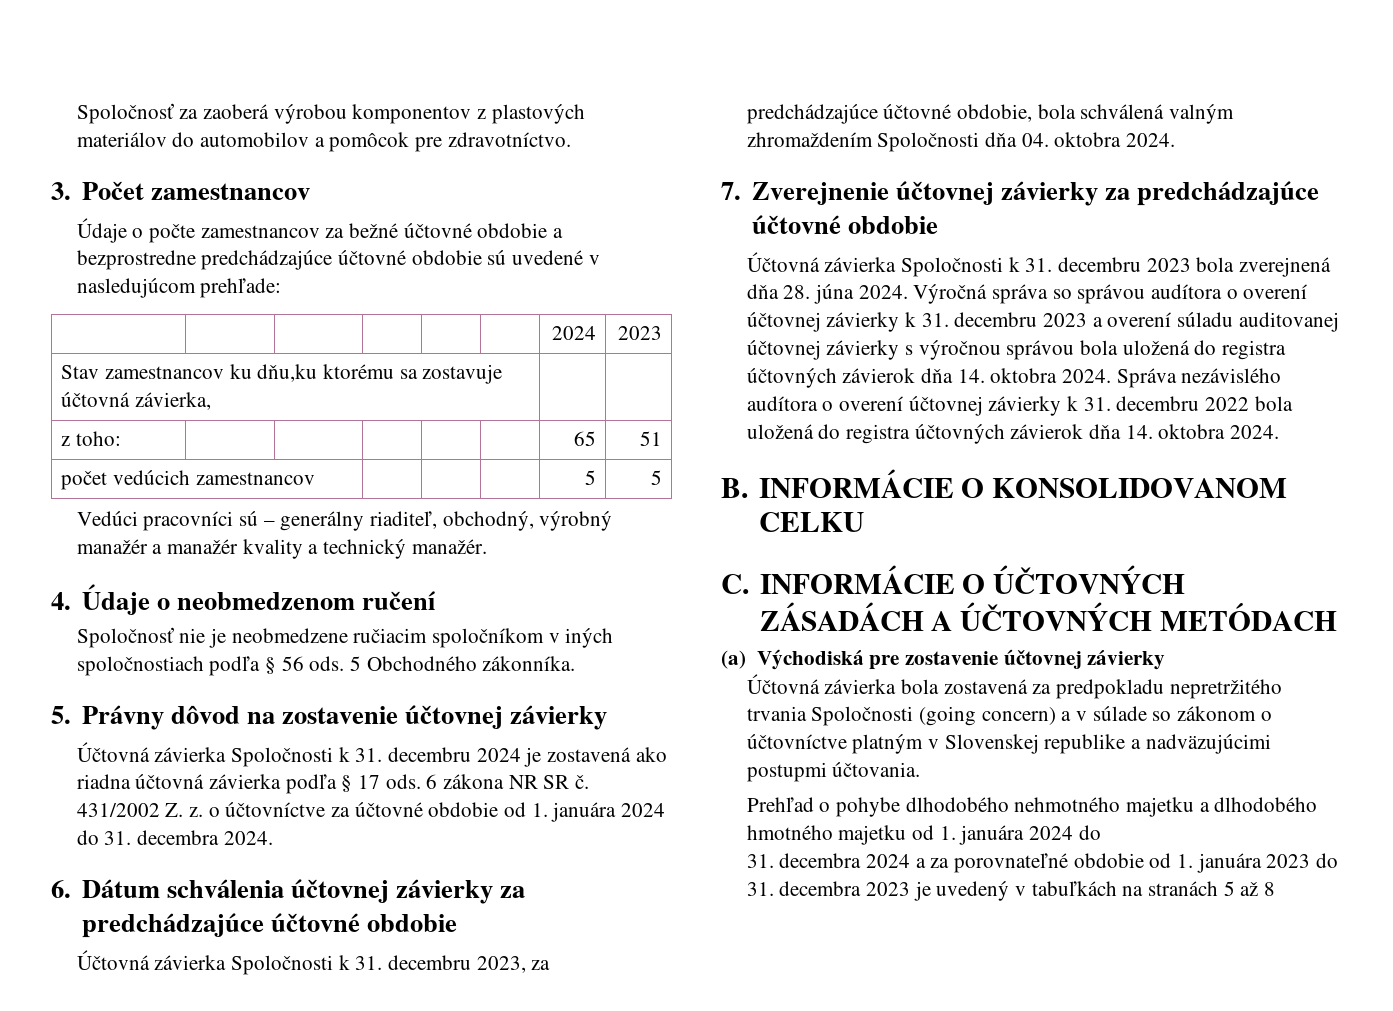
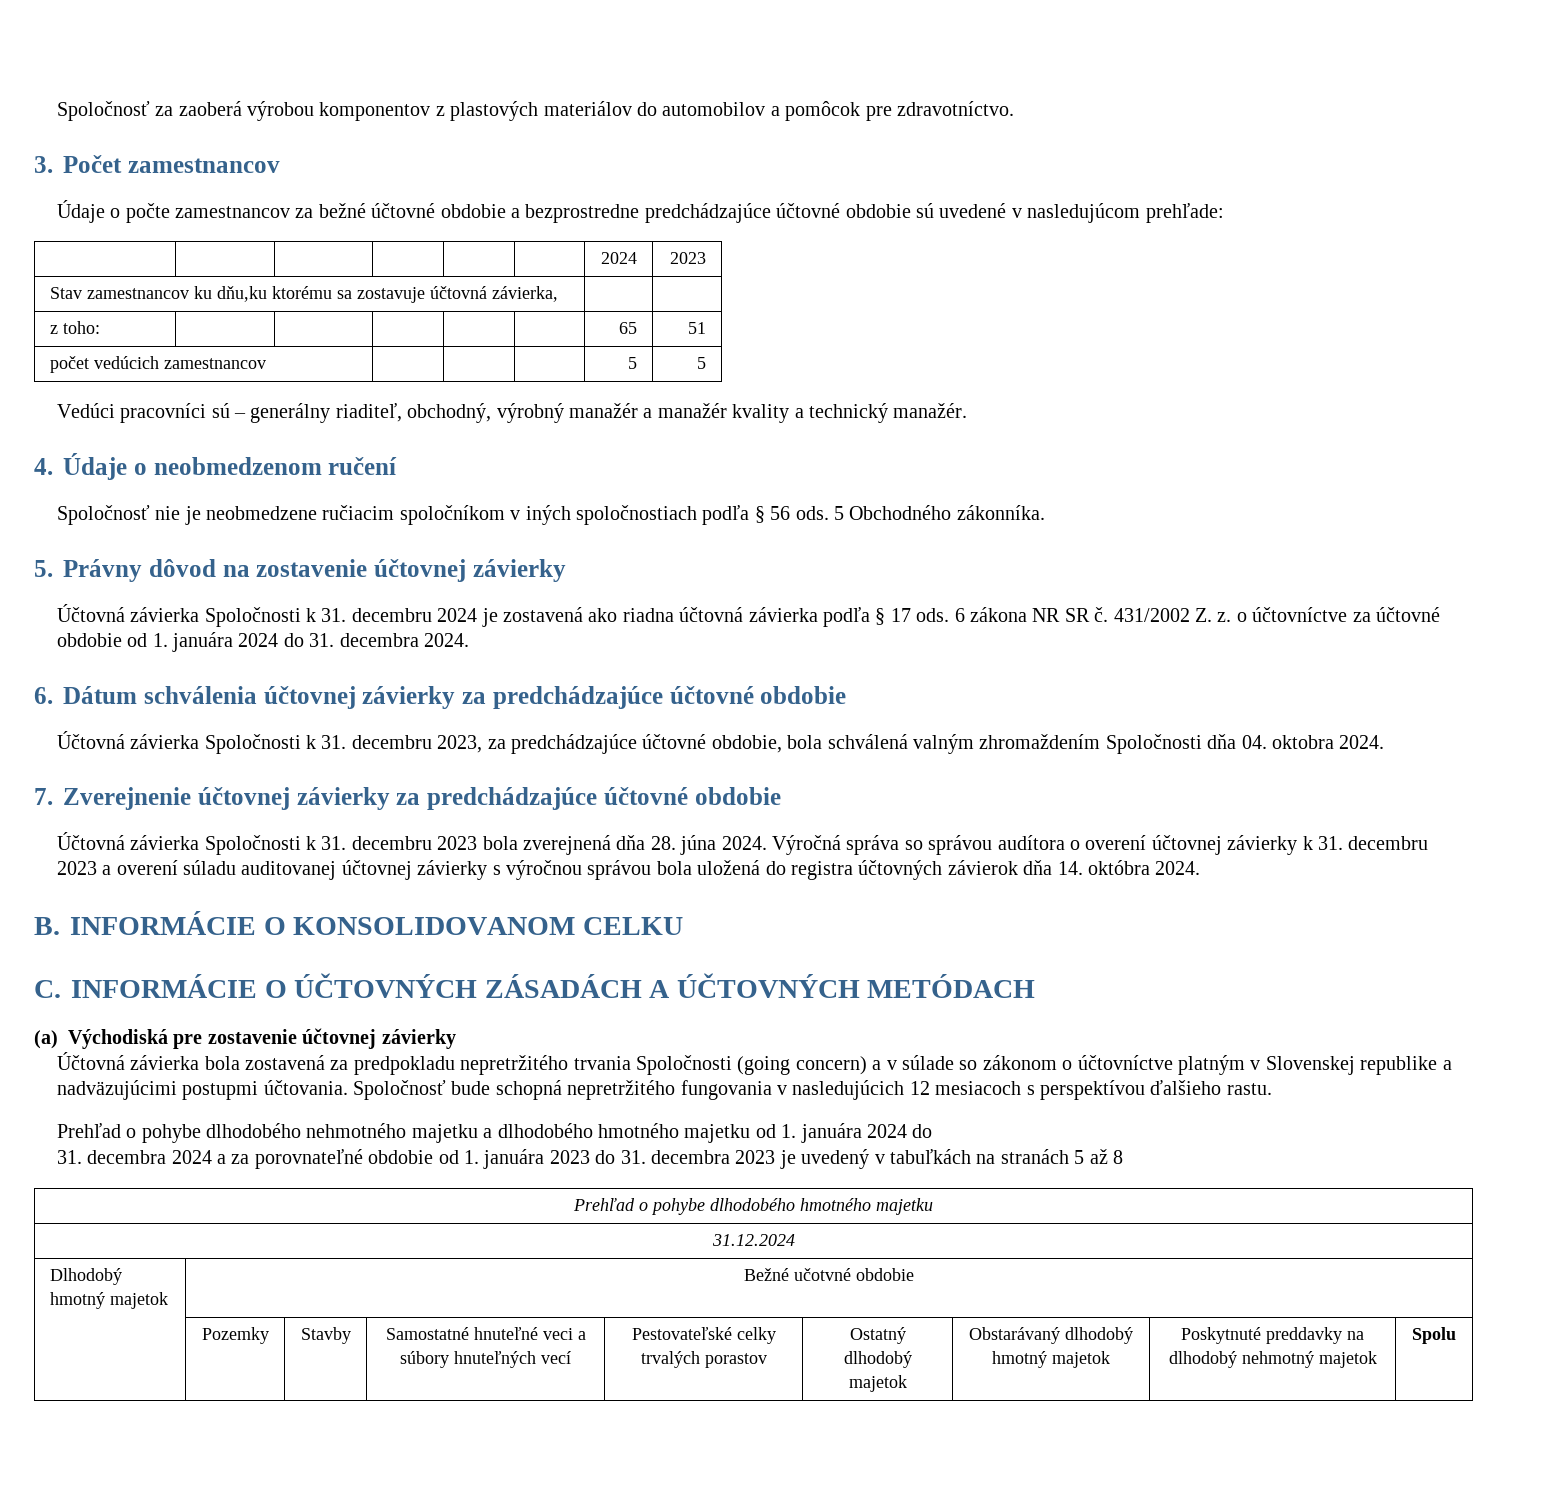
[990,368,1282,388] [746,396,1293,416] [746,424,1226,444] oktobra 2024. Správa nezávislého audítora o overení účtovnej závierky k 31. decembru 2022 bola uložená do registra účtovných závierok dňa 14. oktobra -> [1087,860,1150,875] októbra
(921, 769) none -> [352,1080,1272,1100] Spoločnosť bude schopná nepretržitého fungovania v nasledujúcich 12 mesiacoch s perspektívou ďalšieho rastu.
(1275, 889) none -> [573,1198,933,1215] [711,1234,795,1246] [49,1268,122,1285] [49,1292,168,1309] [744,1268,914,1281] [201,1327,269,1344] [300,1327,351,1344] [385,1327,586,1340] [400,1351,571,1368] [631,1327,776,1344] [640,1351,767,1368] [849,1327,906,1344] [843,1351,912,1368] [848,1375,907,1392] [969,1327,1133,1344] [992,1351,1110,1368] [1181,1327,1364,1344] [1168,1351,1377,1368] [1412,1327,1456,1344] // Prehľad o pohybe dlhodobého hmotného majetku // 31.12.2024 // Dlhodobý hmotný majetok | Bežné učotvné obdobie // | Pozemky | Stavby | Samostatné hnuteľné veci a súbory hnuteľných vecí | Pestovateľské celky trvalých porastov | Ostatný dlhodobý majetok | Obstarávaný dlhodobý hmotný majetok | Poskytnuté preddavky na dlhodobý nehmotný majetok | Spolu

